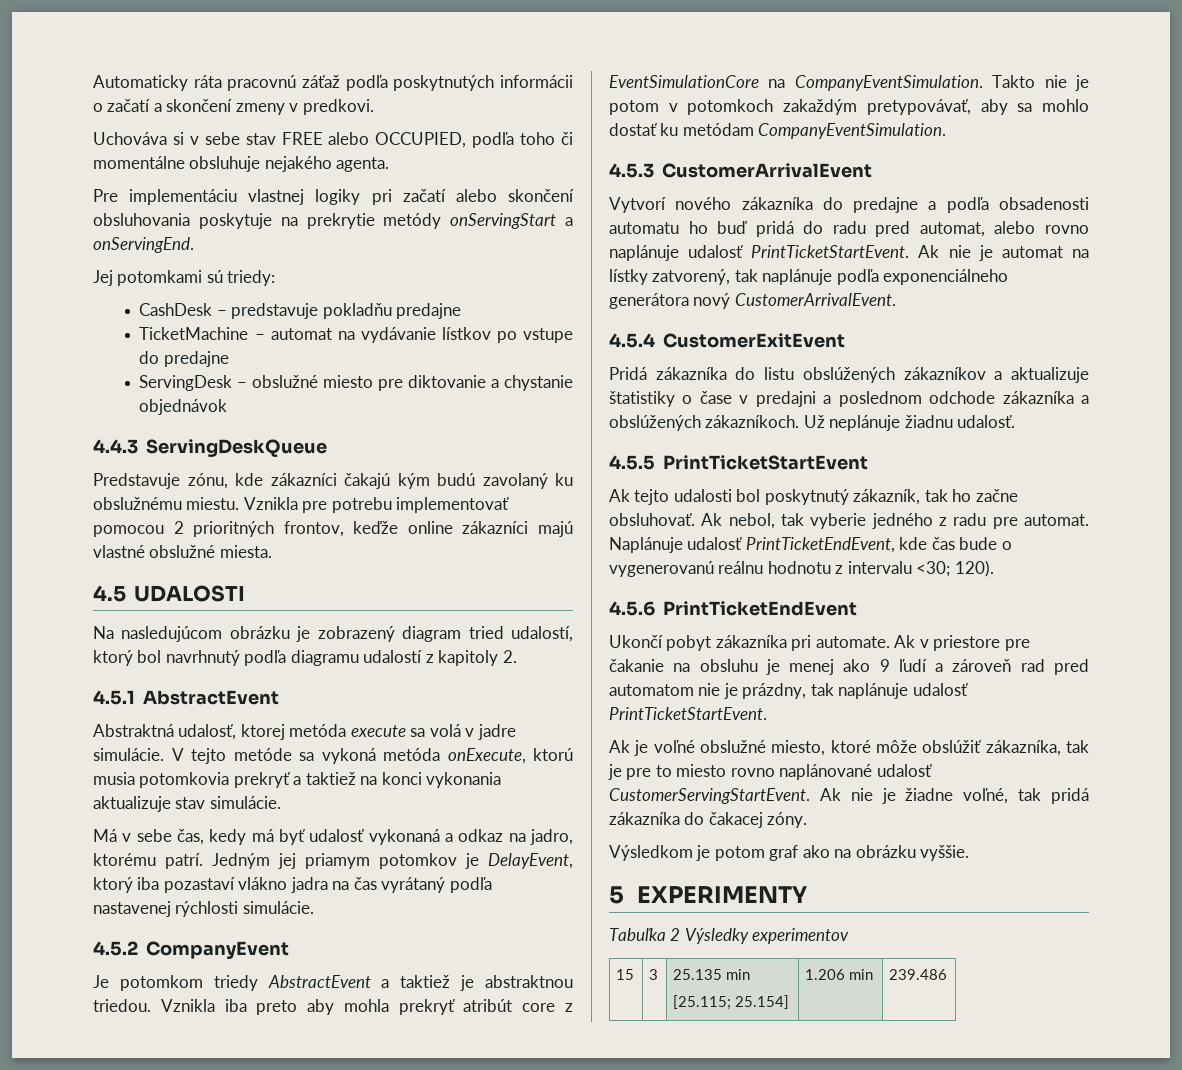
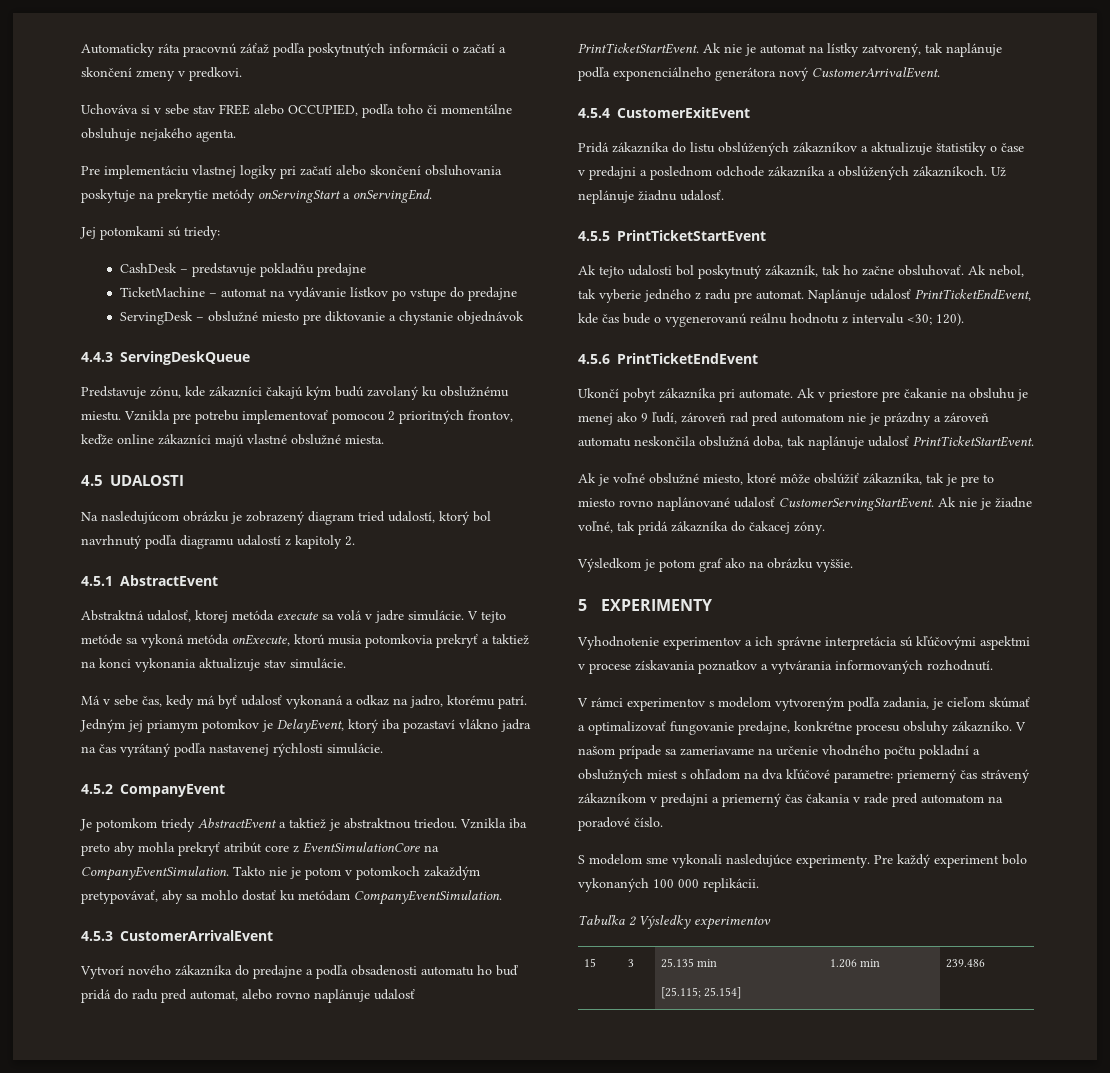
[898,659,944,672] ľudí a -> [652,412,677,424] ľudí,
[742,683,807,699] prázdny, -> [884,412,989,426] [578,436,783,448] prázdny a zároveň automatu neskončila obslužná doba,
(808, 894) none -> [577,636,1030,650] [578,660,993,674] [577,697,1030,711] [578,721,1026,735] [578,745,980,759] [578,769,1030,783] [578,793,1003,807] [578,817,663,831] [578,854,1027,868] [578,878,759,892] // Vyhodnotenie experimentov a ich správne interpretácia sú kľúčovými aspektmi v procese získavania poznatkov a vytvárania informovaných rozhodnutí. // V rámci experimentov s modelom vytvoreným podľa zadania, je cieľom skúmať a optimalizovať fungovanie predajne, konkrétne procesu obsluhy zákazníko. V našom prípade sa zameriavame na určenie vhodného počtu pokladní a obslužných miest s ohľadom na dva kľúčové parametre: priemerný čas strávený zákazníkom v predajni a priemerný čas čakania v rade pred automatom na poradové číslo. // S modelom sme vykonali nasledujúce experimenty. Pre každý experiment bolo vykonaných 100 000 replikácii.

